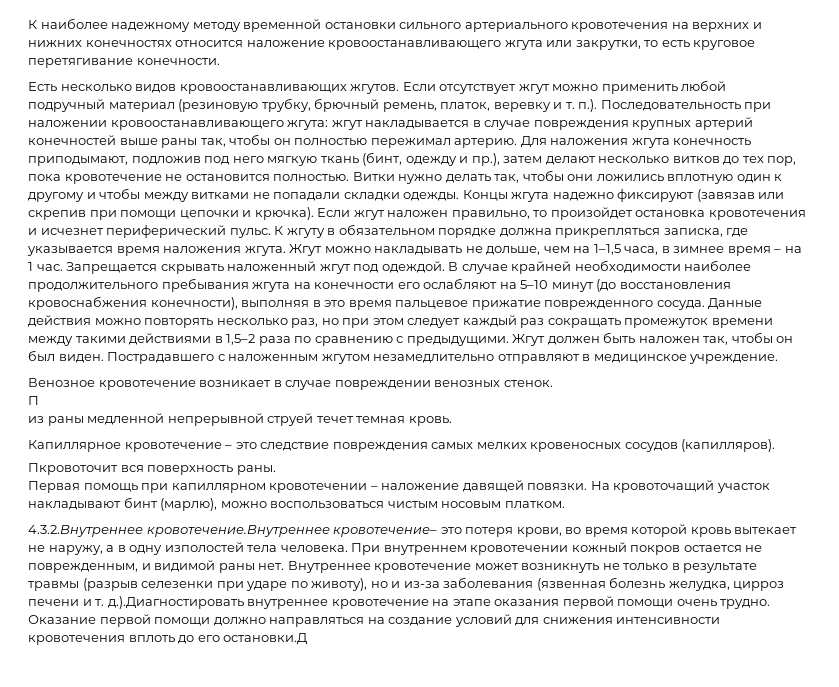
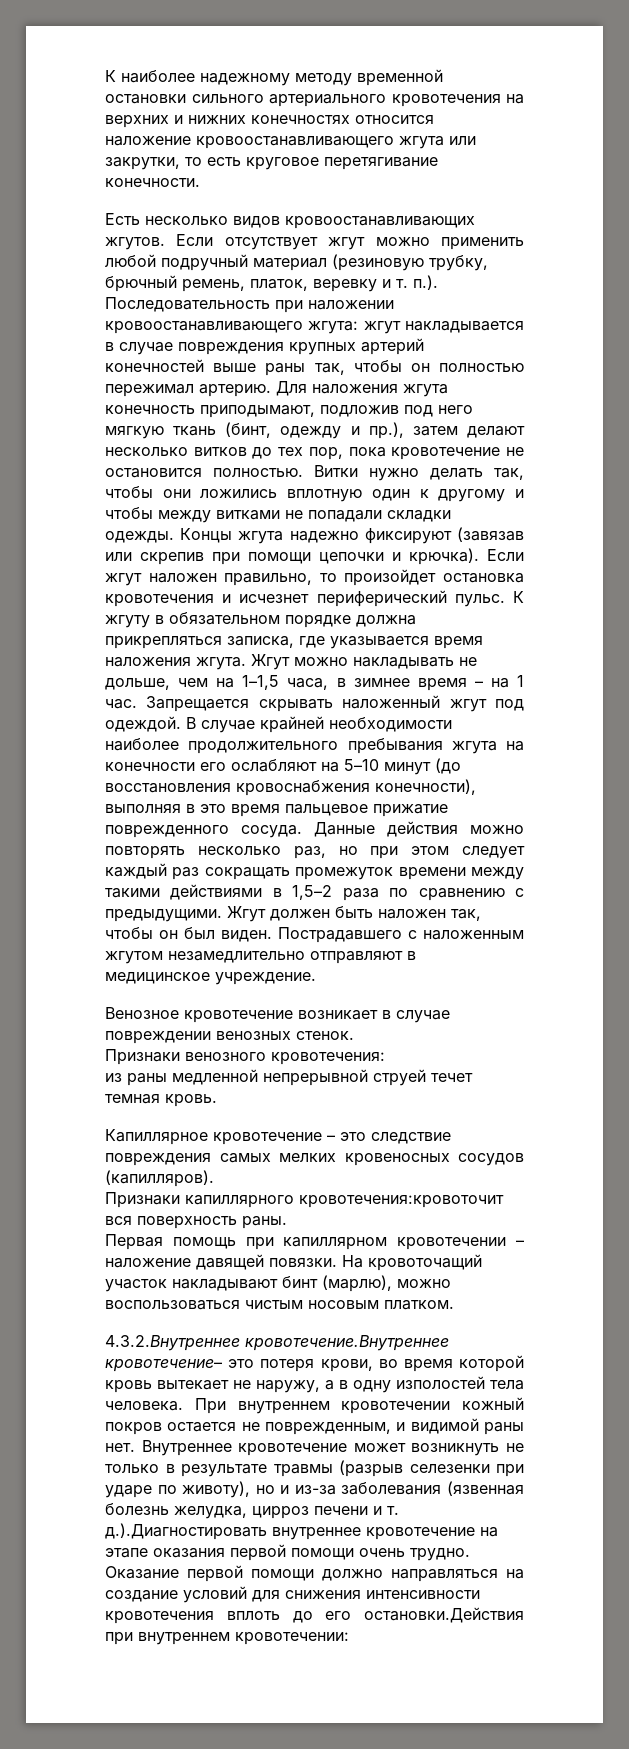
[28,396,39,405] П -> [105,1049,385,1065] Признаки венозного кровотечения:
[28,463,118,475] Пкровоточит -> [105,1192,504,1208] Признаки капиллярного кровотечения:кровоточит
[223,633,308,645] остановки.Д -> [364,1607,524,1623] [105,1632,349,1645] остановки.Действия при внутреннем кровотечении:

